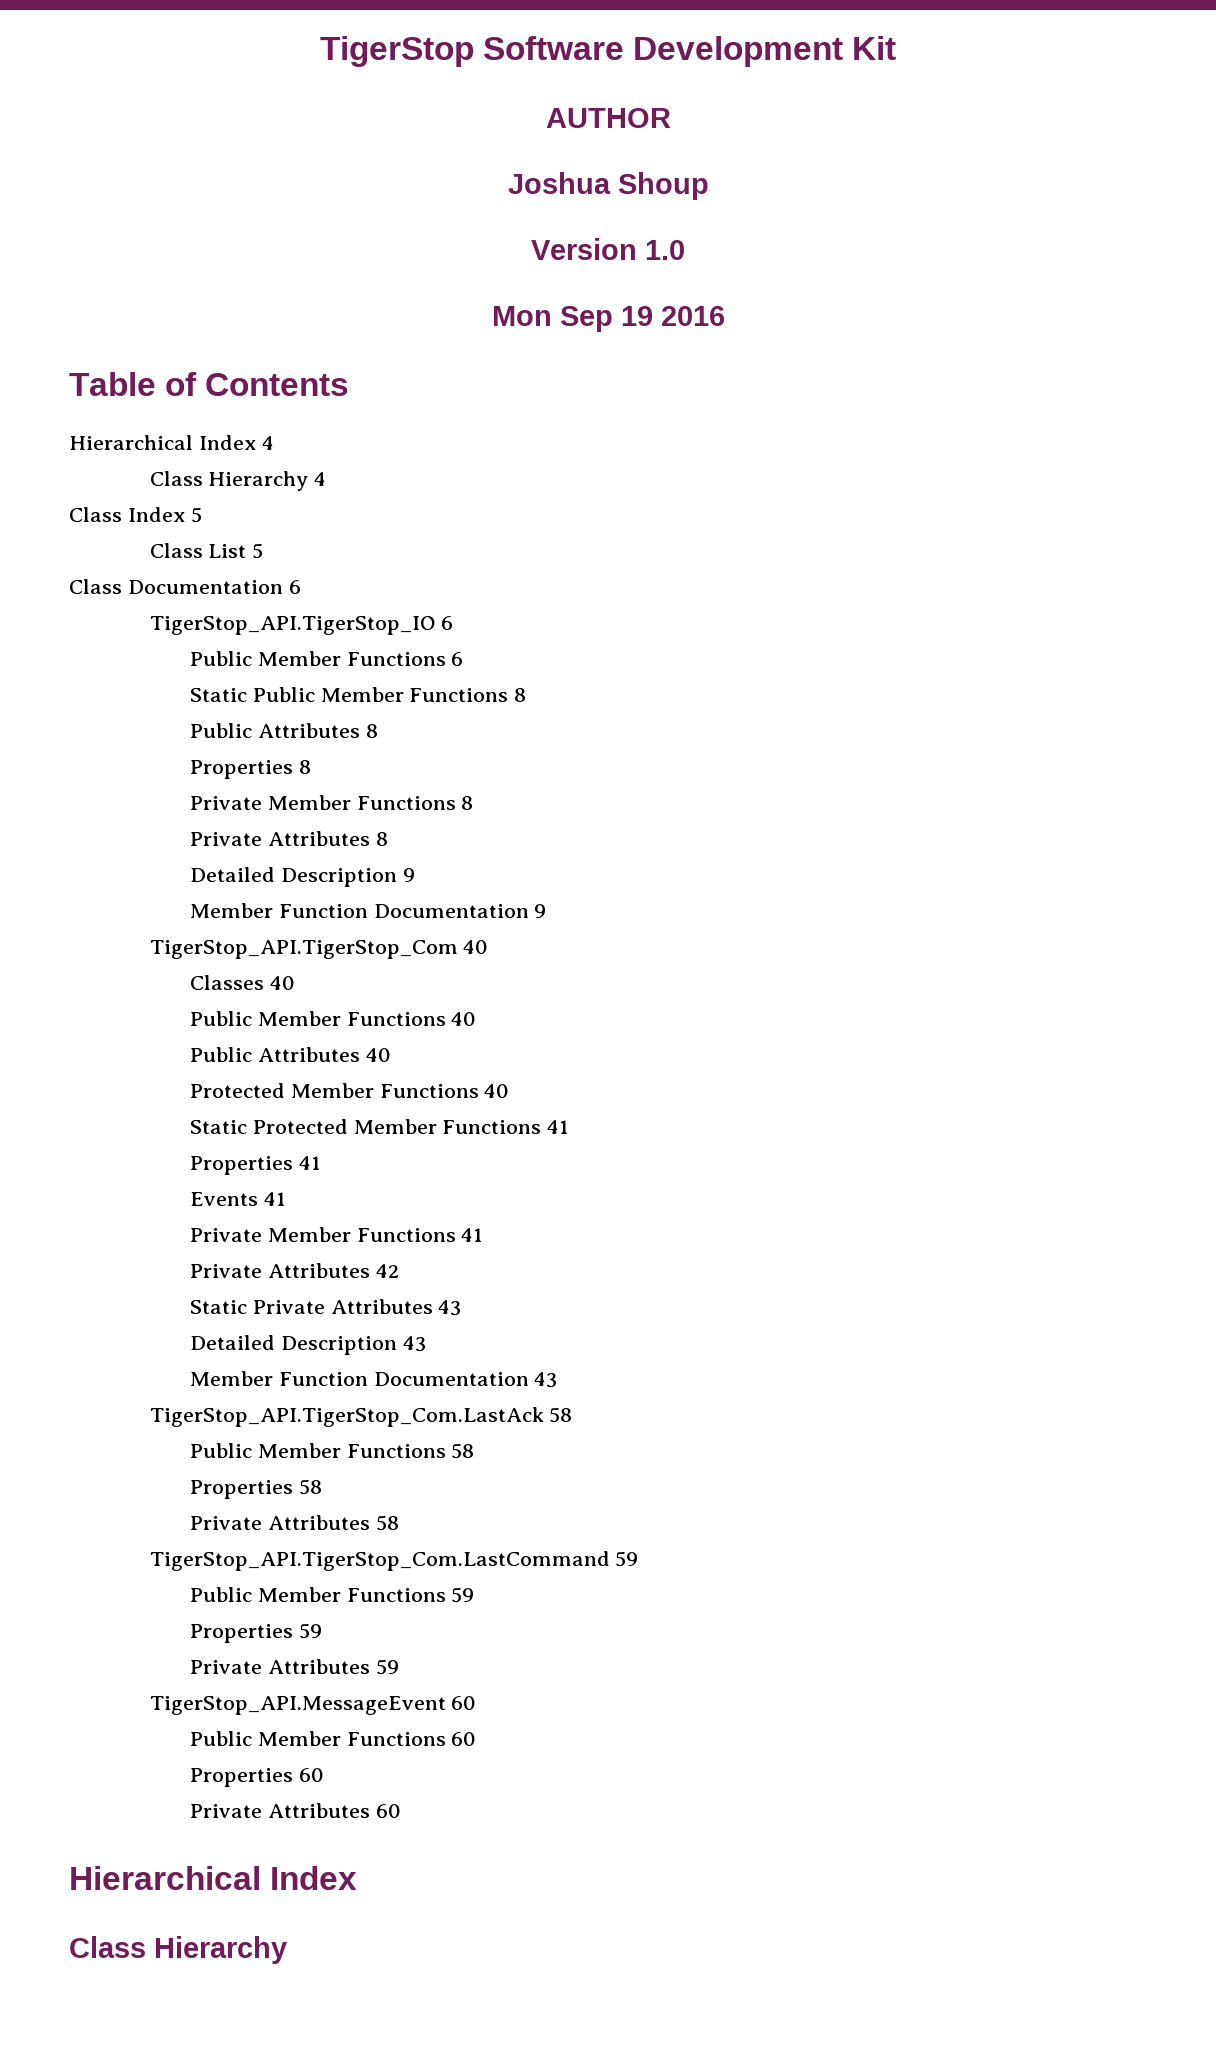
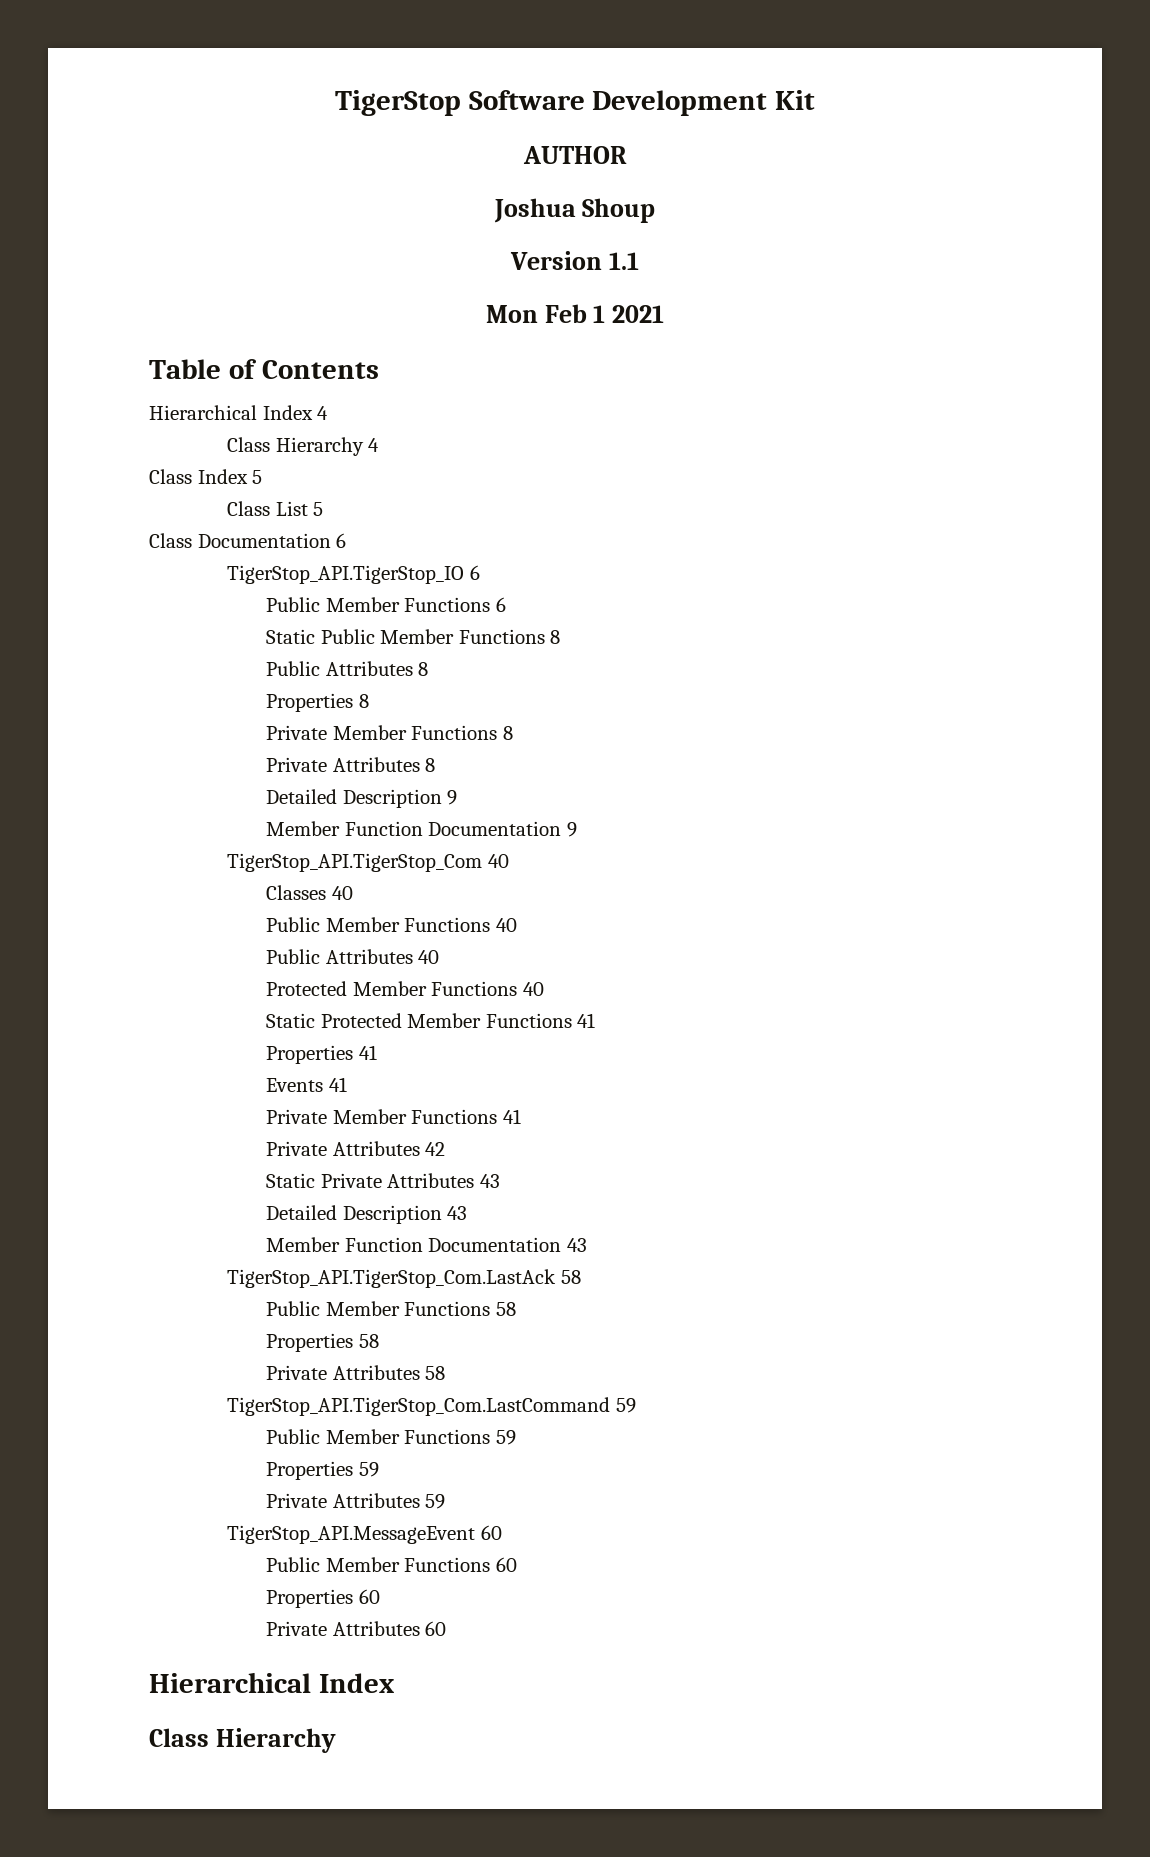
[645,240,685,260] 1.0 -> [608,252,639,270] 1.1
[559,306,725,332] Sep 19 2016 -> [544,304,665,323] Feb 1 2021

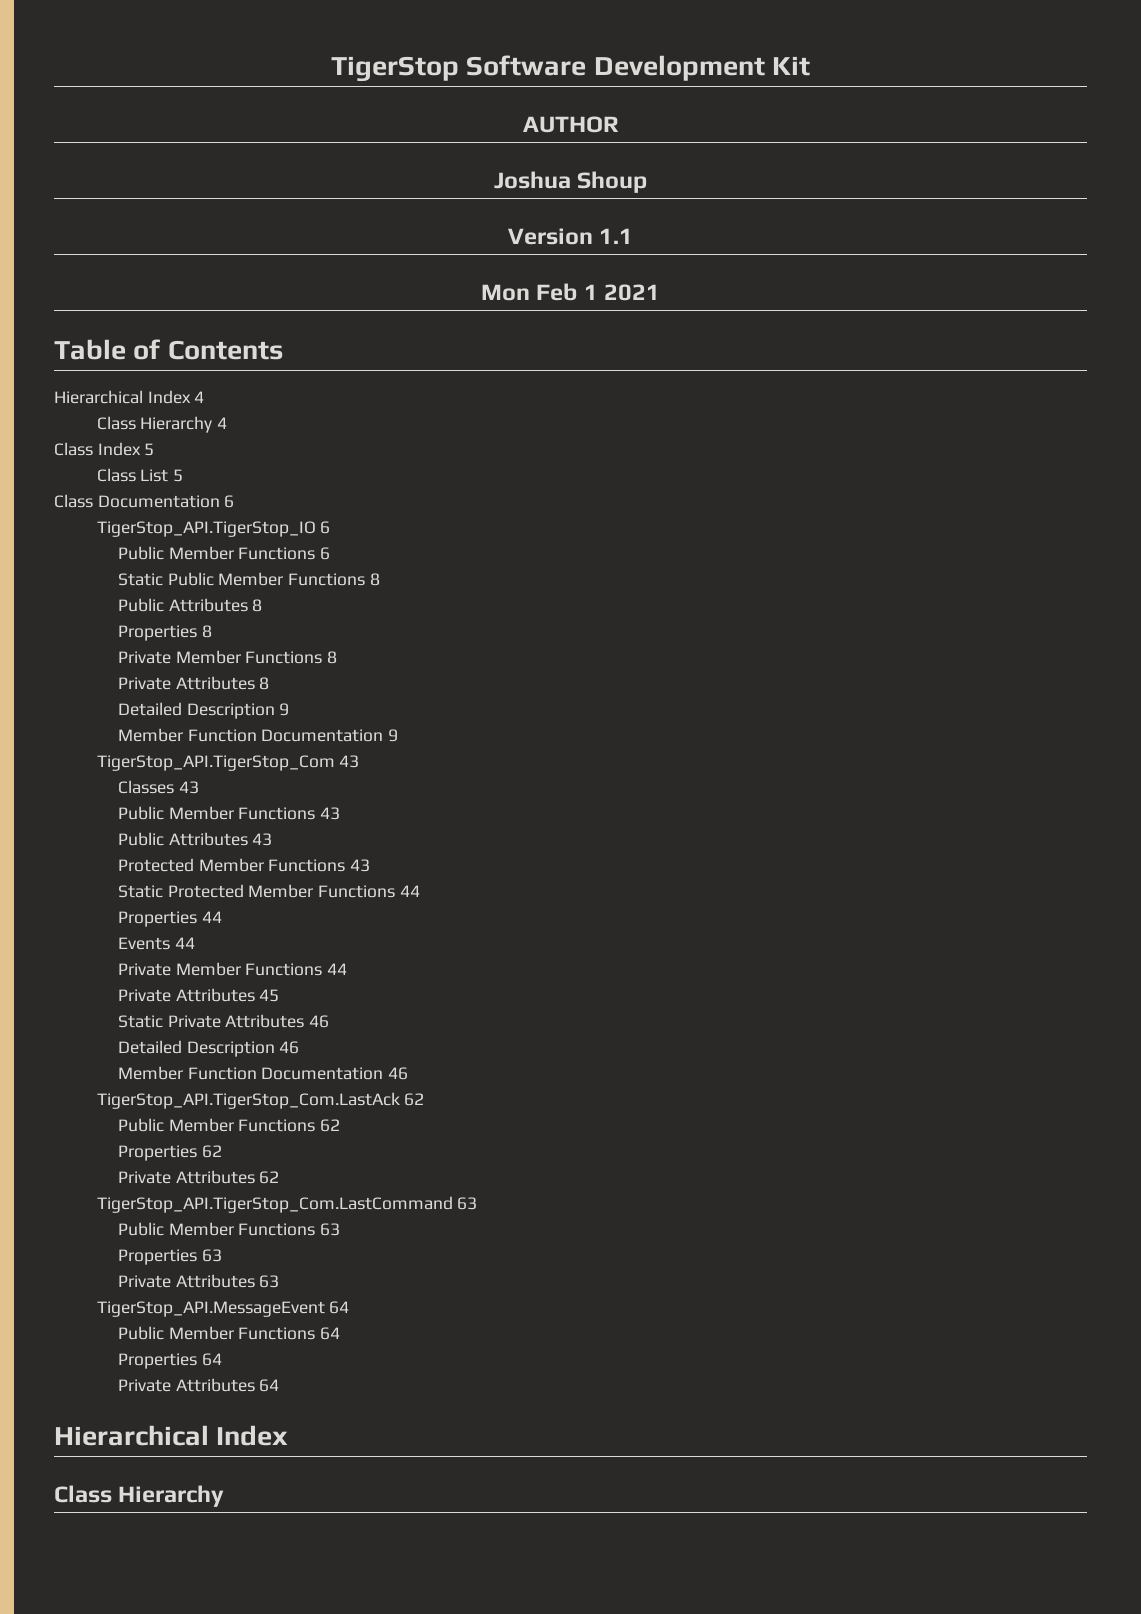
[487,854,509,868] 40 -> [339,755,360,768] 43
[331,886,353,900] [266,917,517,932] [266,949,440,964] [266,981,544,996] 40 // Public Member Functions 40 // Public Attributes 40 // Protected Member Functions 40 -> [178,781,199,794] [117,806,341,820] [117,832,273,846] [117,858,371,872] 43 // Public Member Functions 43 // Public Attributes 43 // Protected Member Functions 43
[577,1013,596,1028] [266,1045,377,1064] 41 // Properties 41 -> [399,885,420,897] [117,911,222,927] 44 // Properties 44
[328,1077,347,1092] [266,1109,521,1124] [266,1141,446,1156] 41 // Private Member Functions 41 // Private Attributes 42 -> [174,937,195,949] [117,962,348,976] [117,988,280,1002] 44 // Private Member Functions 44 // Private Attributes 45
[479,1174,500,1188] [266,1205,468,1224] [266,1237,587,1252] 43 // Detailed Description 43 // Member Function Documentation 43 -> [309,1015,330,1028] [117,1040,300,1057] [117,1066,409,1080] 46 // Detailed Description 46 // Member Function Documentation 46
[560,1270,581,1284] [266,1301,516,1316] [266,1333,379,1352] [266,1365,446,1380] 58 // Public Member Functions 58 // Properties 58 // Private Attributes 58 -> [404,1093,425,1106] [117,1118,341,1132] [117,1145,222,1161] [117,1170,280,1184] 62 // Public Member Functions 62 // Properties 62 // Private Attributes 62
[615,1398,636,1413] [266,1429,516,1445] [266,1461,379,1480] [266,1493,446,1509] 59 // Public Member Functions 59 // Properties 59 // Private Attributes 59 -> [457,1197,478,1210] [117,1222,341,1236] [117,1249,222,1265] [117,1274,280,1288] 63 // Public Member Functions 63 // Properties 63 // Private Attributes 63
[480,1525,502,1540] [266,1557,517,1572] [266,1589,380,1608] [266,1621,447,1636] 60 // Public Member Functions 60 // Properties 60 // Private Attributes 60 -> [329,1301,350,1314] [117,1326,341,1340] [117,1353,222,1369] [117,1378,280,1392] 64 // Public Member Functions 64 // Properties 64 // Private Attributes 64

